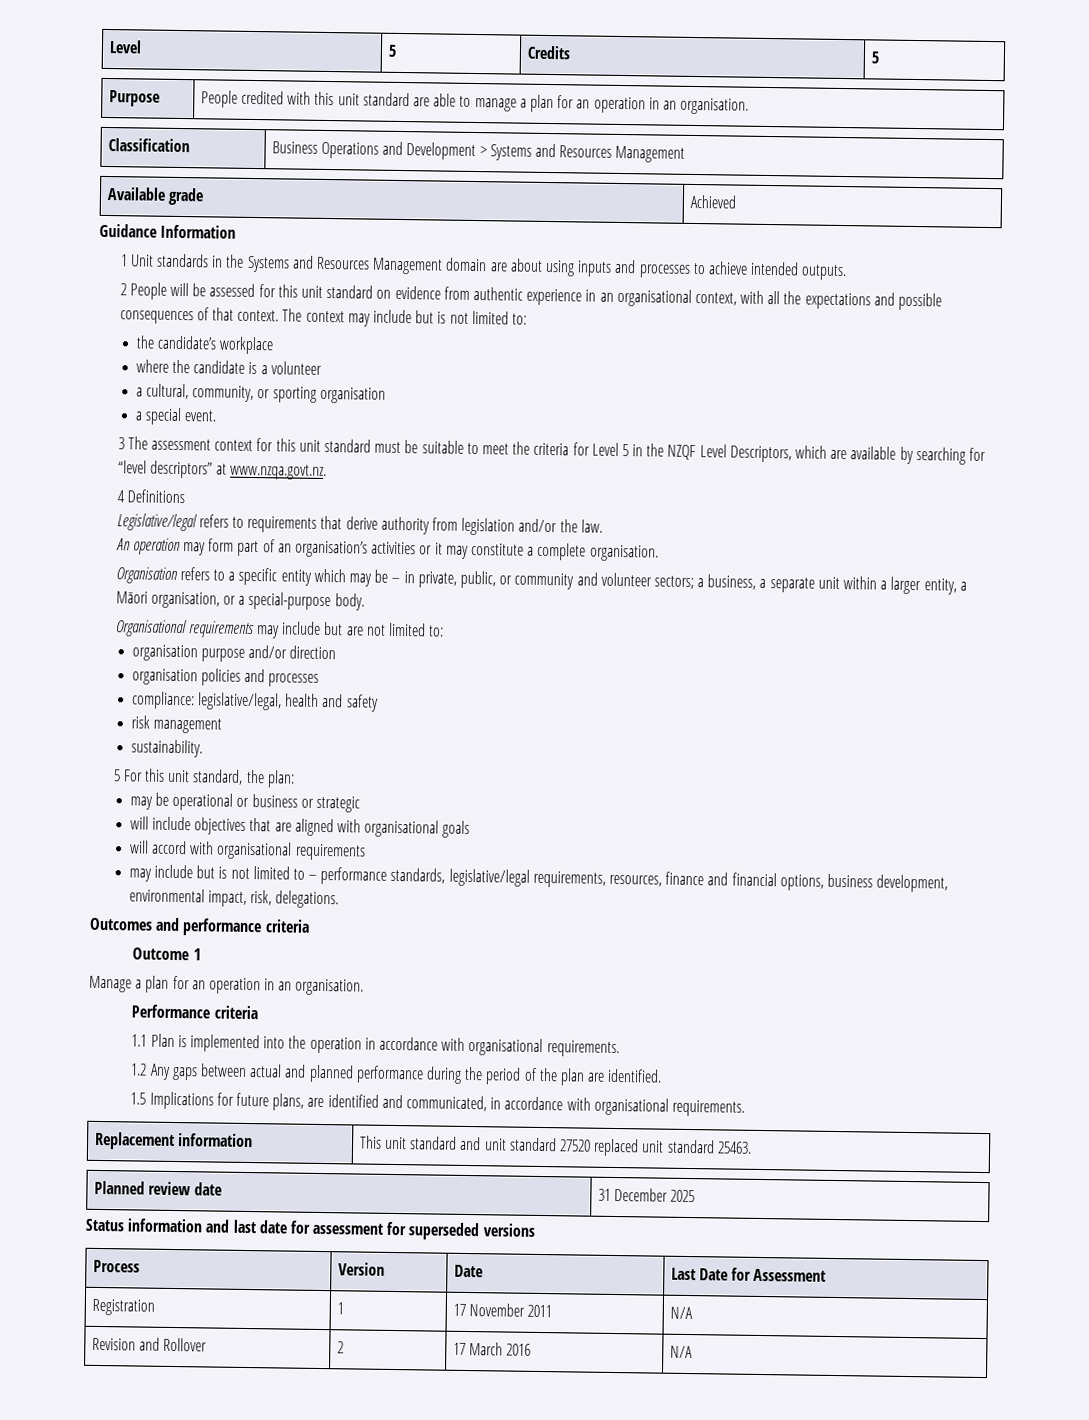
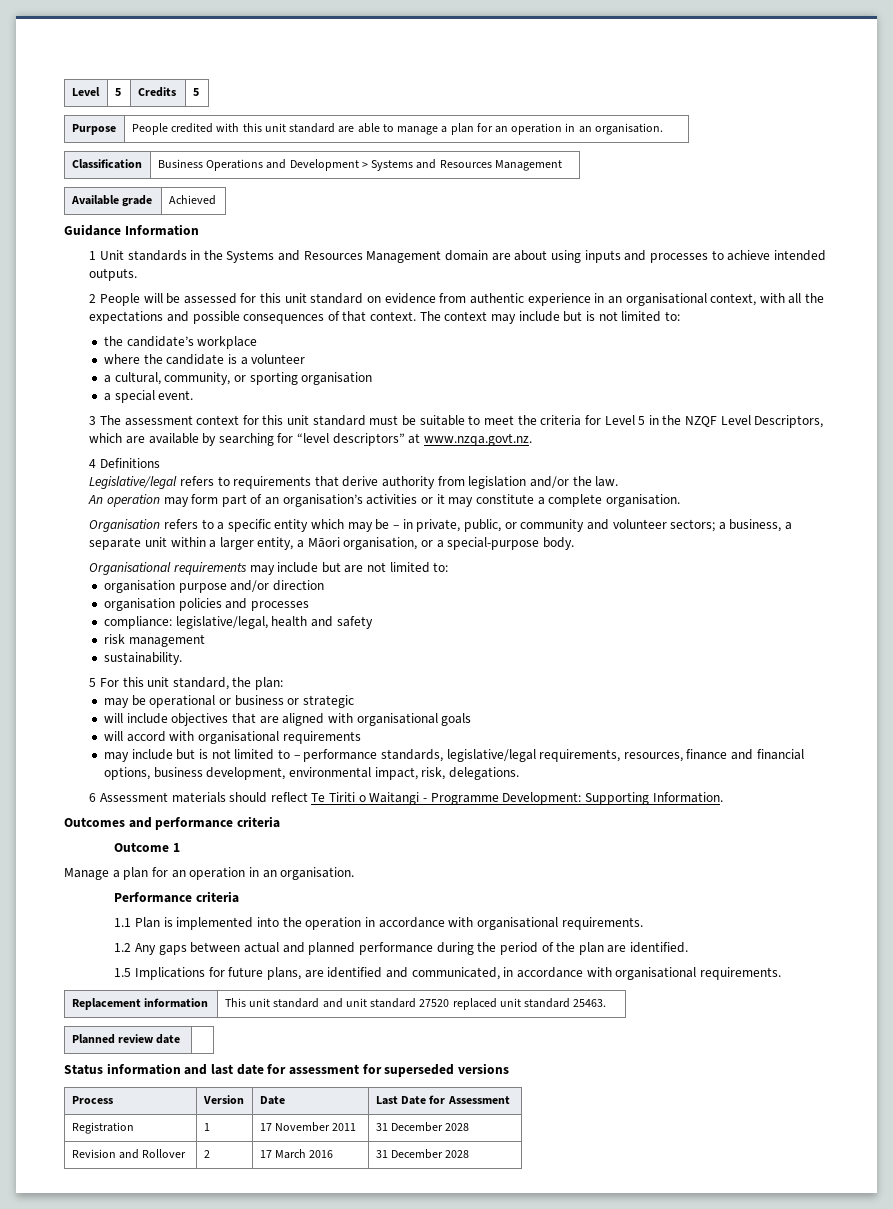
(340, 899) none -> [89,792,723,805] // 6 Assessment materials should reflect Te Tiriti o Waitangi - Programme Development: Supporting Information.
[597,1187,696,1203] 31 December 2025 -> (181, 1039) none
[669,1306,693,1320] N/A -> [375,1122,470,1132] 31 December 2028
[669,1345,693,1359] N/A -> [375,1149,470,1159] 31 December 2028

